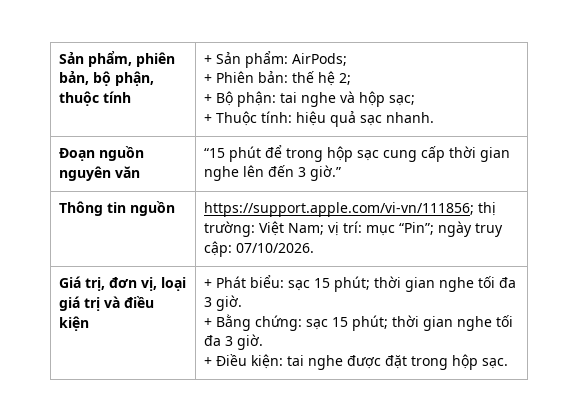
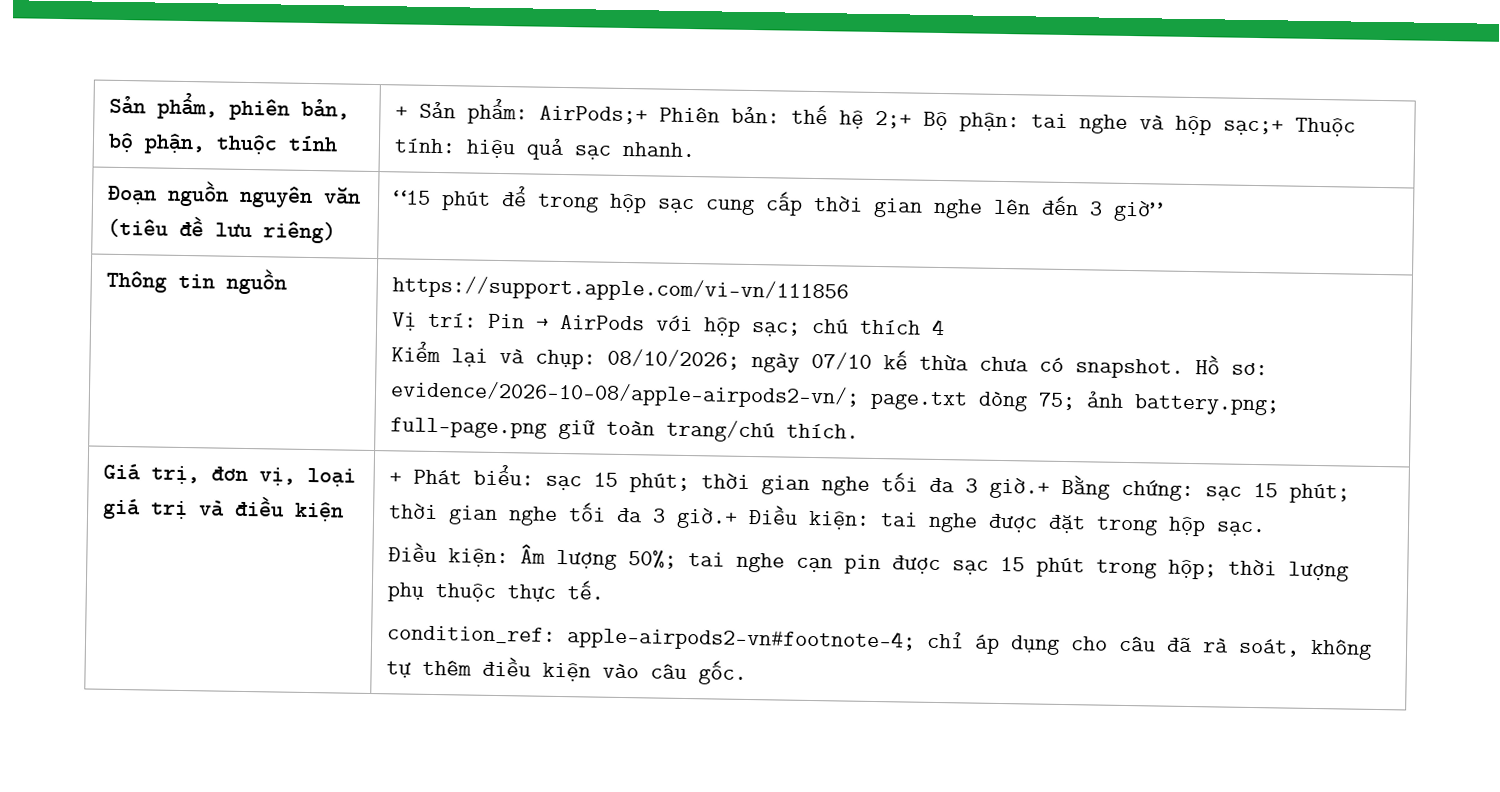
[291,53,347,66] [203,74,212,83] AirPods; // + -> [538,105,648,125] AirPods;+
[338,73,351,85] [203,94,212,103] 2; // + -> [874,110,912,129] 2;+
[388,95,415,106] [203,114,212,123] sạc; // + -> [1222,119,1284,136] sạc;+
(140, 172) none -> [106,215,336,244] (tiêu đề lưu riêng)
[309,165,341,181] giờ.” -> [1112,199,1163,222] giờ”
[203,202,496,217] [203,221,503,237] [203,241,314,257] https://support.apple.com/vi-vn/111856; thị trường: Việt Nam; vị trí: mục “Pin”; ngày truy cập: 07/10/2026. -> [391,275,849,304] [390,312,945,337] [390,341,1268,379] [389,380,1280,416] [389,417,859,443] https://support.apple.com/vi-vn/111856 // Vị trí: Pin → AirPods với hộp sạc; chú thích 4 // Kiểm lại và chụp: 08/10/2026; ngày 07/10 kế thừa chưa có snapshot. Hồ sơ: evidence/2026-10-08/apple-airpods2-vn/; page.txt dòng 75; ảnh battery.png; full-page.png giữ toàn trang/chú thích.
[215,295,242,311] [203,318,212,327] giờ. // + -> [988,476,1050,499] giờ.+
[236,334,263,350] [203,357,212,366] giờ. // + -> [675,506,738,529] giờ.+
(508, 363) none -> [387,542,1349,582] [386,580,605,602] [386,625,1372,660] [385,656,747,685] // Điều kiện: Âm lượng 50%; tai nghe cạn pin được sạc 15 phút trong hộp; thời lượng phụ thuộc thực tế. // condition_ref: apple-airpods2-vn#footnote-4; chỉ áp dụng cho câu đã rà soát, không tự thêm điều kiện vào câu gốc.

